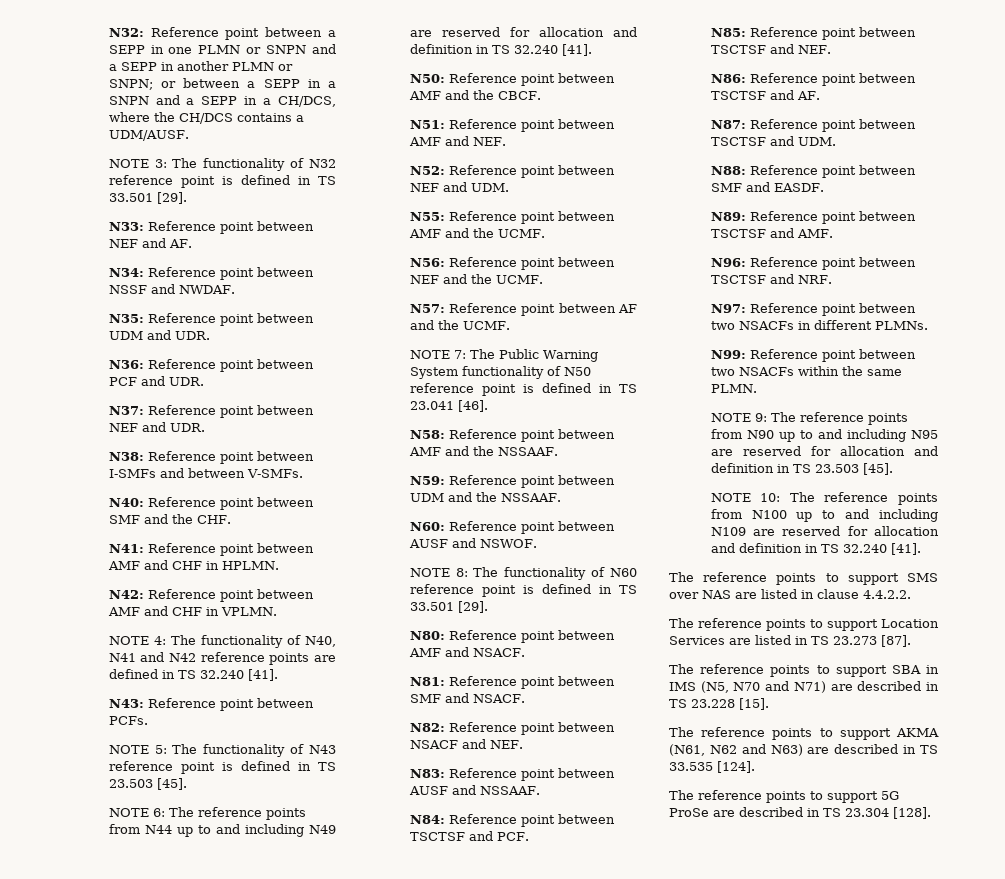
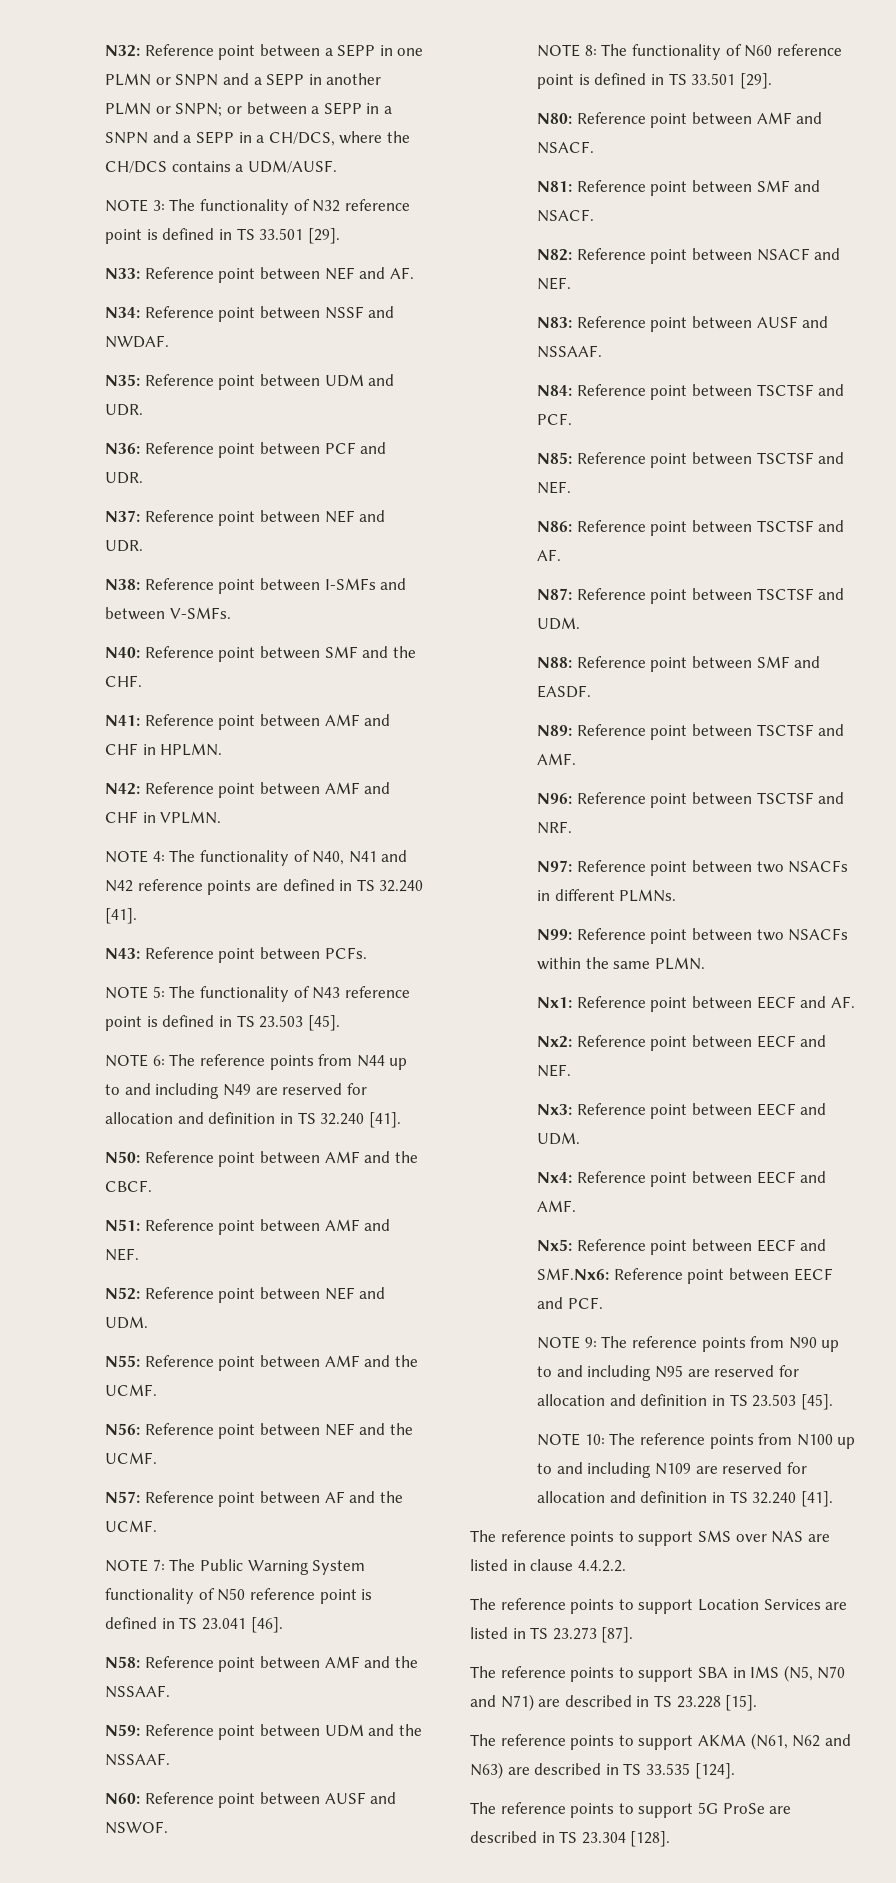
(757, 388) none -> [537,996,855,1012] [537,1035,827,1051] [537,1064,572,1077] [537,1103,827,1119] [537,1132,581,1145] [537,1171,827,1187] [537,1200,577,1212] [537,1239,827,1255] [537,1268,833,1284] [537,1297,603,1309] // Nx1: Reference point between EECF and AF. // Nx2: Reference point between EECF and NEF. // Nx3: Reference point between EECF and UDM. // Nx4: Reference point between EECF and AMF. // Nx5: Reference point between EECF and SMF.Nx6: Reference point between EECF and PCF.

